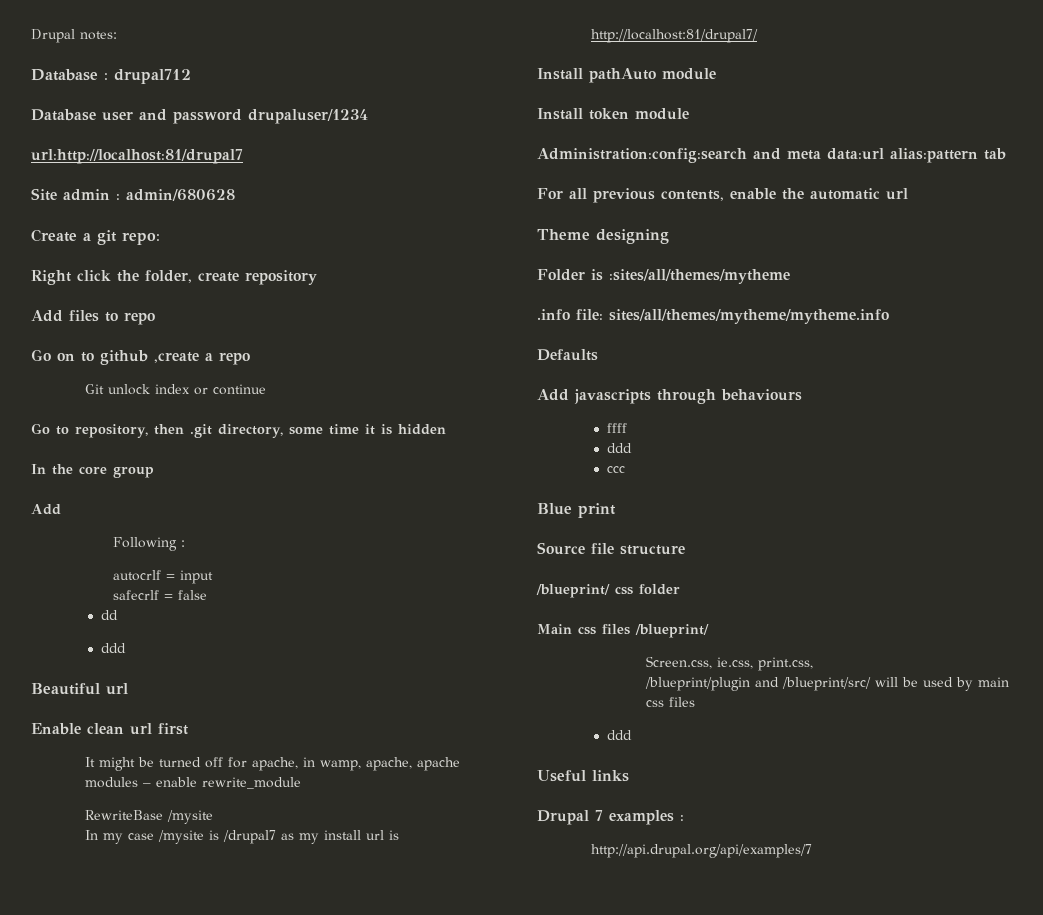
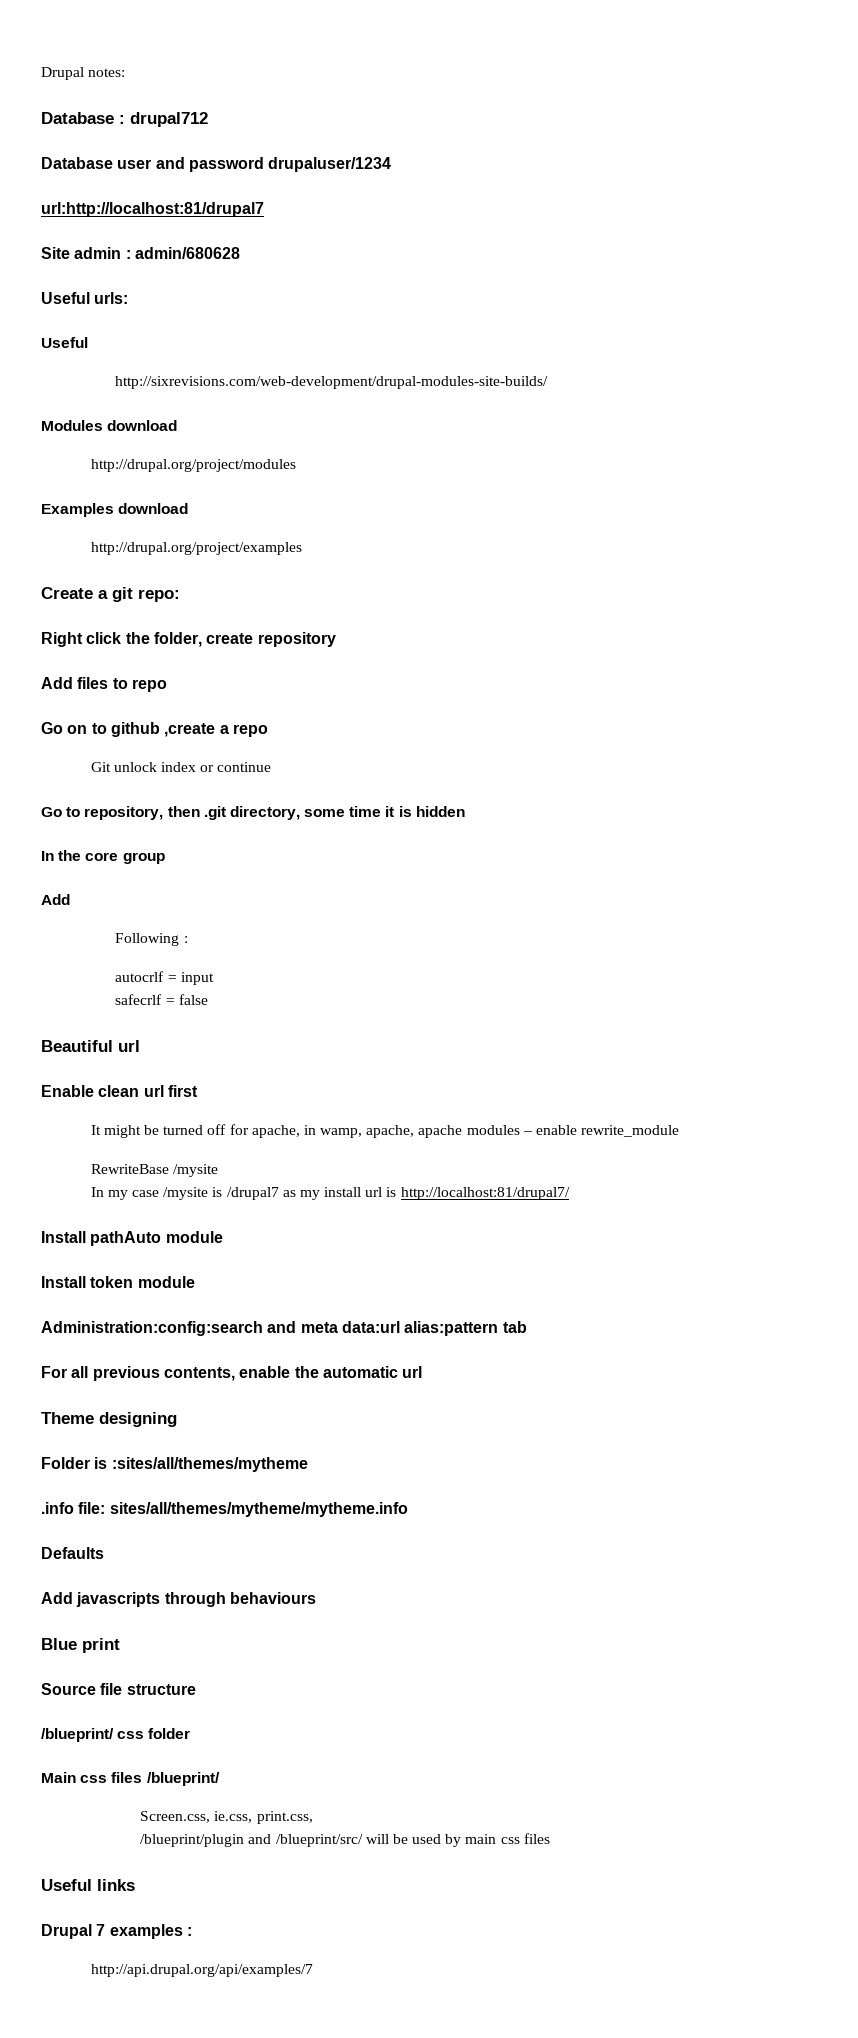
(235, 195) none -> [41,292,129,304] [41,337,88,348] [115,376,549,389] [41,420,178,431] [90,459,296,472] [41,503,189,517] [90,542,302,555] // Useful urls: // Useful // http://sixrevisions.com/web-development/drupal-modules-site-builds/ // Modules download // http://drupal.org/project/modules // Examples download // http://drupal.org/project/examples
[100,610,118,620] [100,643,126,653] // dd // ddd -> (208, 999) none
[606,423,627,433] [606,443,632,453] [606,466,625,473] // ffff // ddd // ccc -> (316, 1598) none
[606,730,632,740] // ddd -> (550, 1838) none

